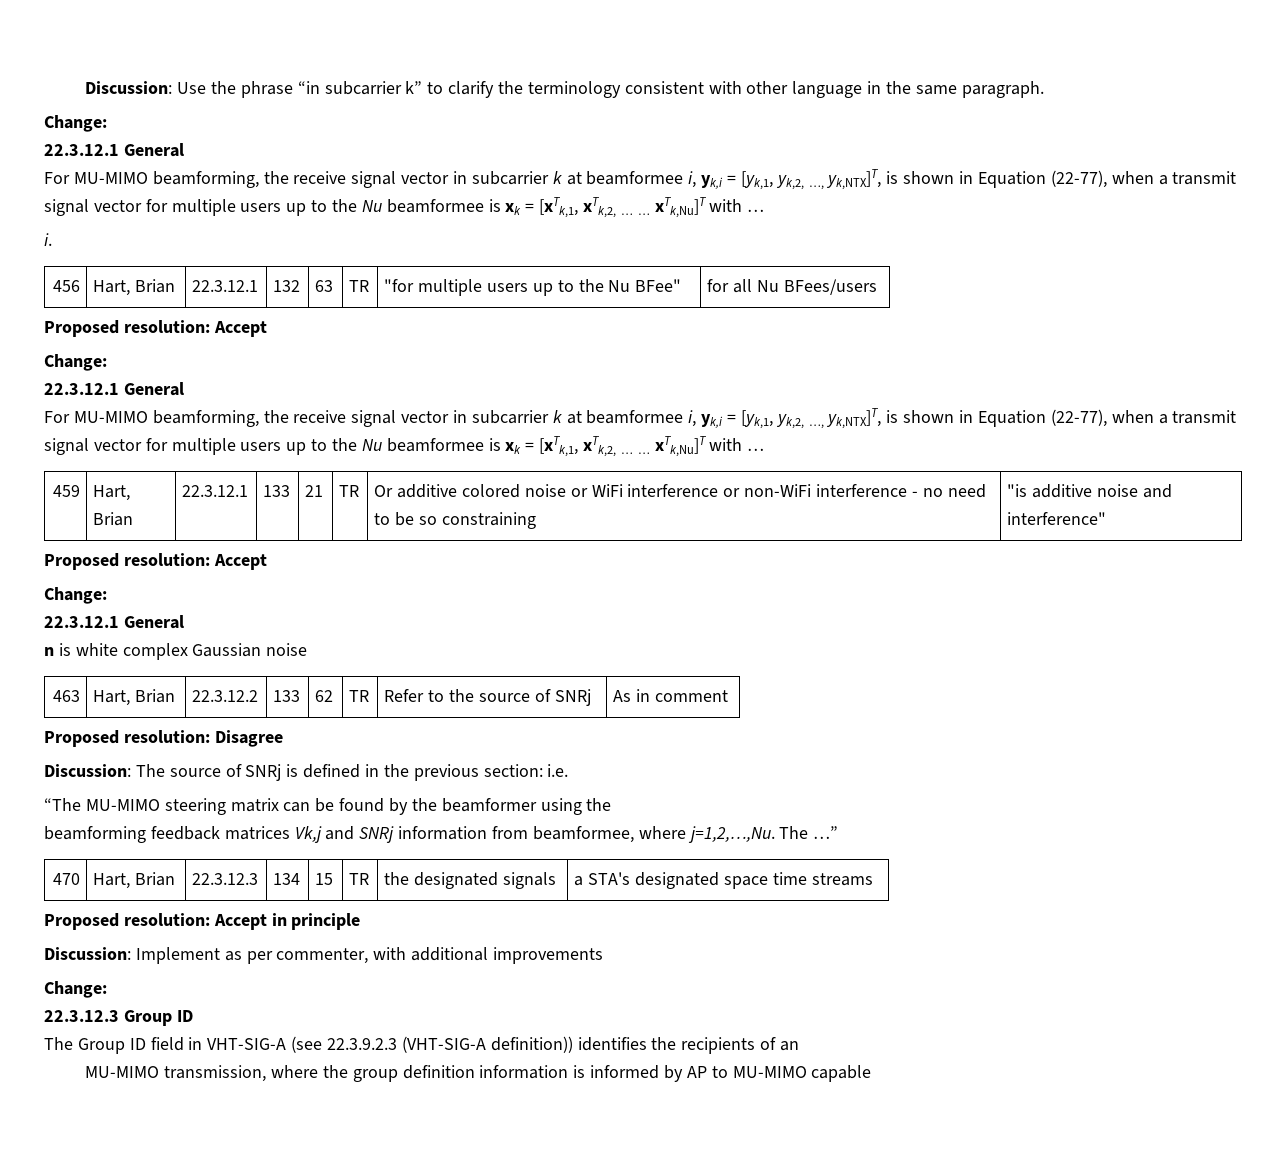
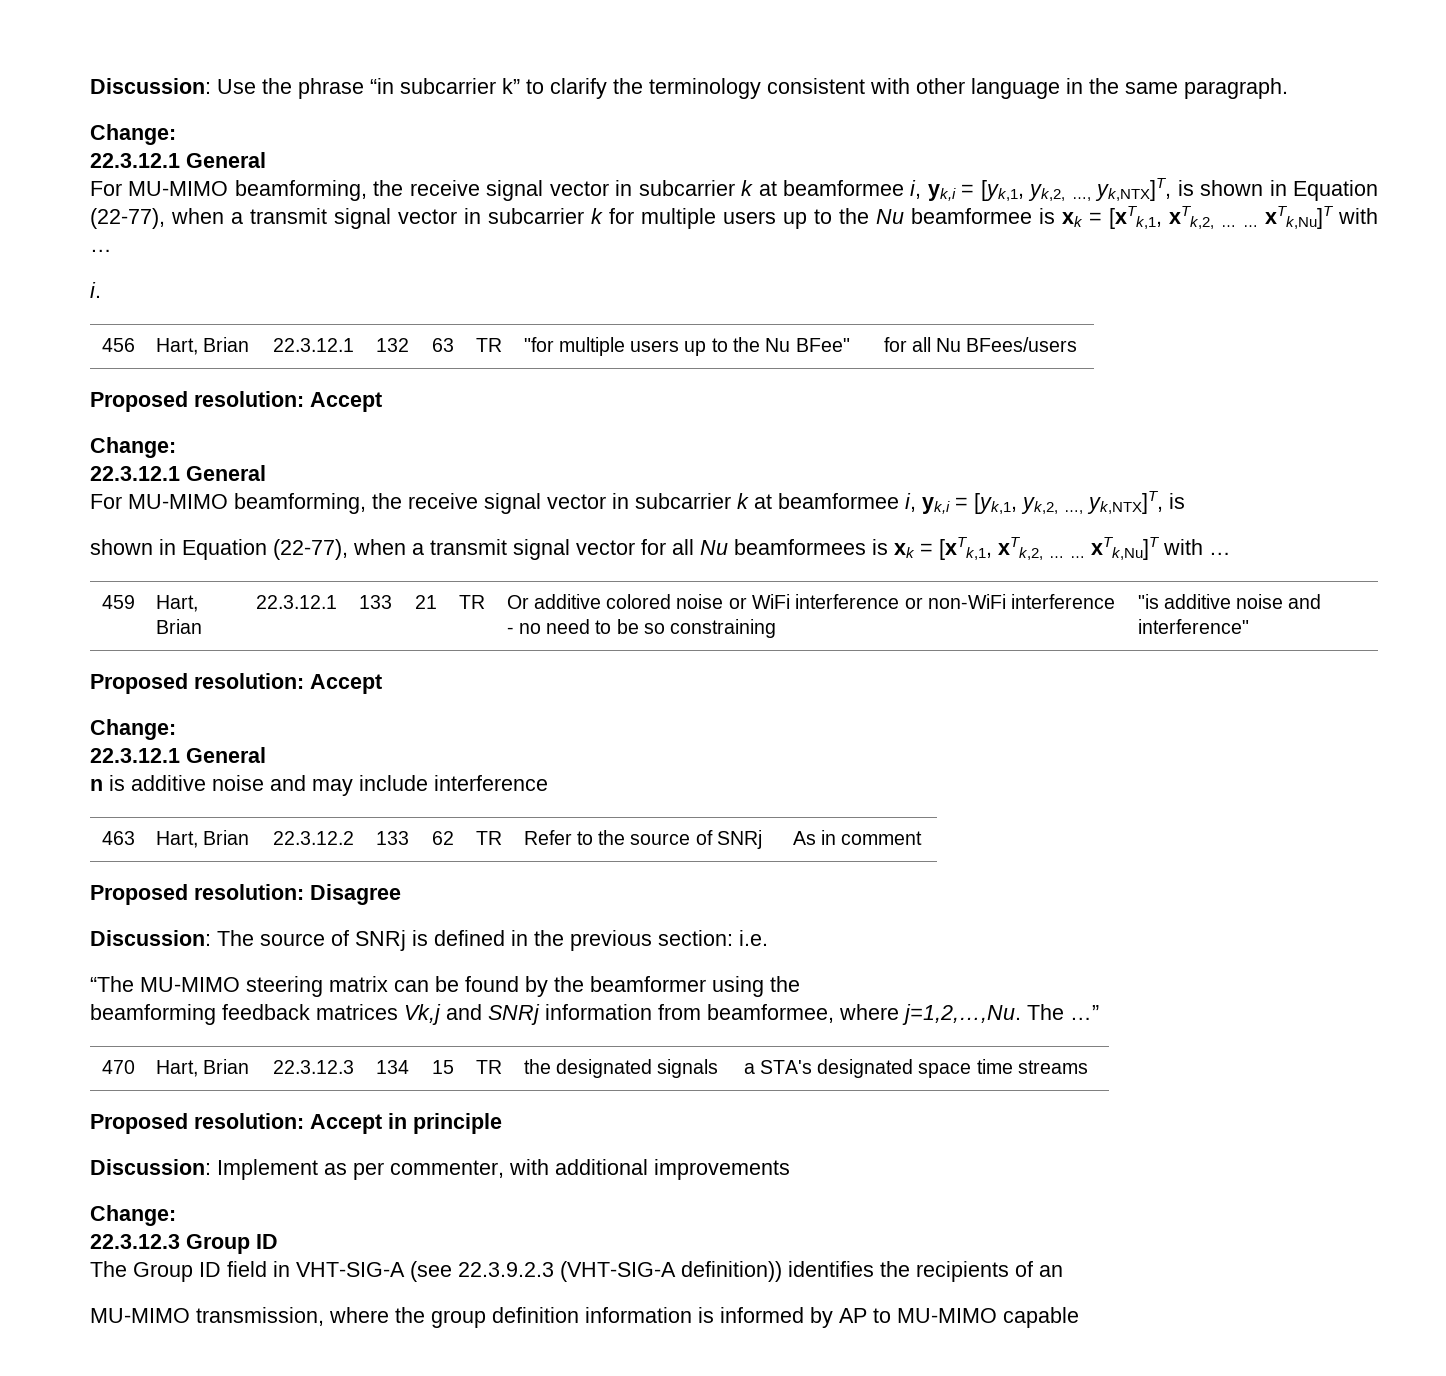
(142, 206) none -> [464,208,603,224] in subcarrier k
(899, 416) none -> (1185, 501) //
[171,438,484,455] multiple users up to the Nu beamformee -> [672,539,866,555] all Nu beamformees
[75,643,308,660] white complex Gaussian noise -> [131,775,548,796] additive noise and may include interference

